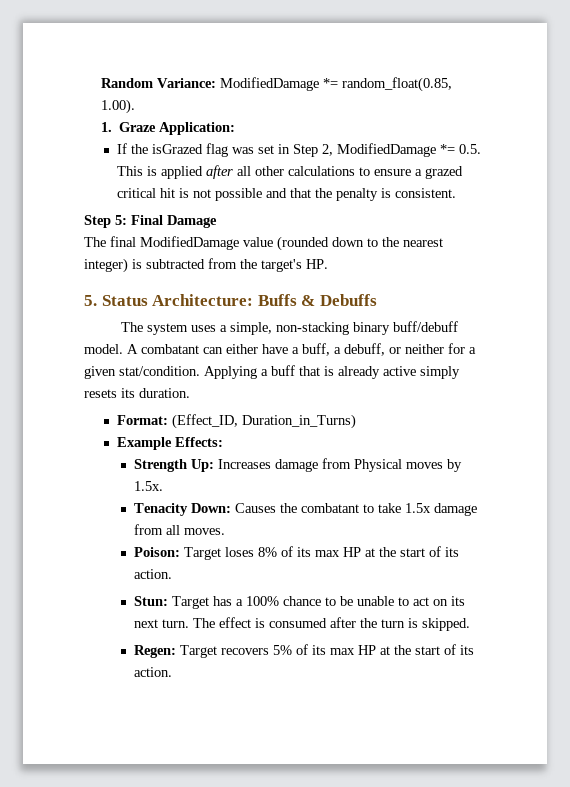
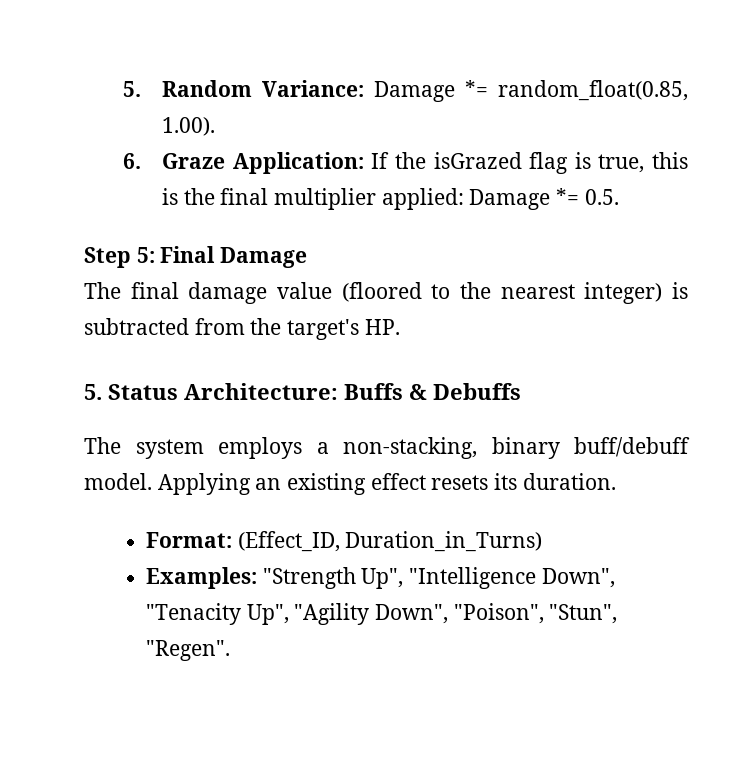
(100, 83) none -> [122,81,141,97] 5.
[219,77,319,91] ModifiedDamage -> [373,81,455,102] Damage
[100,122,112,132] 1. -> [122,153,141,169] 6.
(236, 128) // -> (364, 163) none
[231,143,481,157] [116,165,463,179] [116,188,456,201] was set in Step 2, ModifiedDamage *= 0.5. This is applied after all other calculations to ensure a grazed critical hit is not possible and that the penalty is consistent. -> [574,152,688,173] [161,188,619,210] is true, this is the final multiplier applied: Damage *= 0.5.
[140,236,364,251] ModifiedDamage value (rounded down -> [188,282,422,304] damage value (floored
[190,321,458,335] [84,343,476,356] [84,365,460,379] uses a simple, non-stacking binary buff/debuff model. A combatant can either have a buff, a debuff, or neither for a given stat/condition. Applying a buff that is already active simply -> [218,437,690,459] [84,473,426,495] employs a non-stacking, binary buff/debuff model. Applying an existing effect
[116,437,223,450] [133,458,462,472] [133,481,163,491] [133,503,477,516] [133,524,225,535] [133,546,459,560] [133,569,172,579] [133,596,465,609] [133,617,470,631] [133,644,474,658] [133,667,172,677] Example Effects: // Strength Up: Increases damage from Physical moves by 1.5x. // Tenacity Down: Causes the combatant to take 1.5x damage from all moves. // Poison: Target loses 8% of its max HP at the start of its action. // Stun: Target has a 100% chance to be unable to act on its next turn. The effect is consumed after the turn is skipped. // Regen: Target recovers 5% of its max HP at the start of its action. -> [146,567,615,589] [146,603,618,625] [146,640,231,661] Examples: "Strength Up", "Intelligence Down", "Tenacity Up", "Agility Down", "Poison", "Stun", "Regen".

